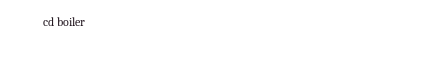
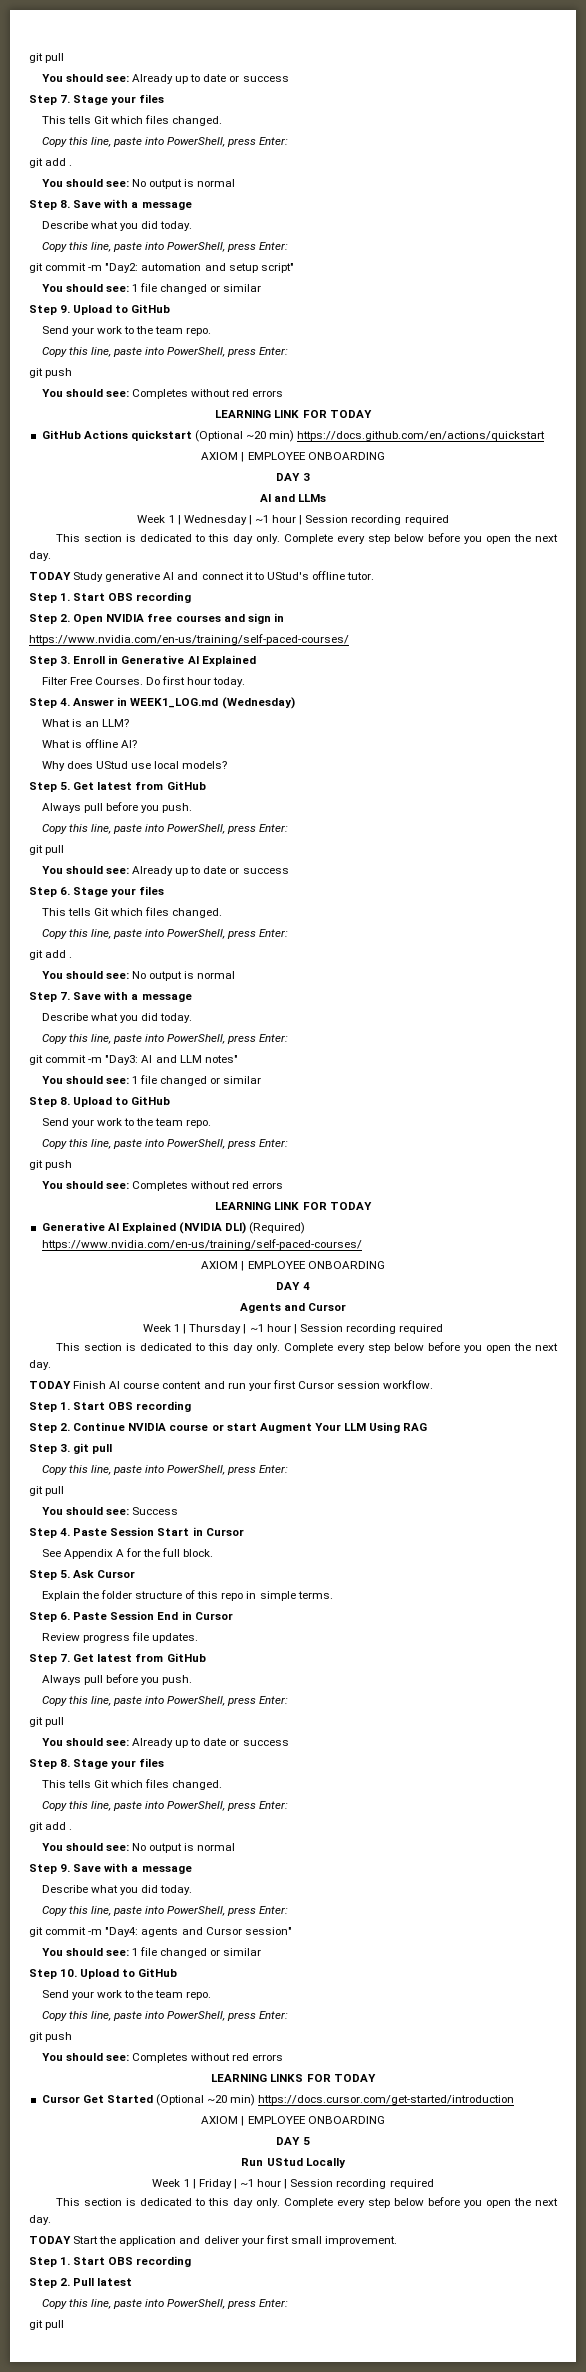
[43,17,86,26] cd boiler -> [29,53,65,63] [41,74,289,84] [29,94,165,105] [41,115,223,126] [41,137,289,147] [29,158,73,168] [41,179,236,189] [29,199,192,210] [41,221,193,231] [41,242,289,252] [29,263,294,273] [41,283,262,294] [29,304,171,315] [41,326,212,336] [41,347,289,357] [29,368,73,378] [41,389,284,399] [215,410,372,418] [41,430,546,442] [201,452,385,462] [276,473,310,481] [259,494,327,502] [137,515,449,525] [56,533,559,544] [29,551,51,561] [29,571,375,582] [29,592,192,603] [29,613,284,624] [29,634,349,645] [29,655,256,666] [41,676,246,687] [29,697,295,709] [41,719,130,727] [41,739,138,748] [41,761,228,771] [29,781,206,792] [41,802,193,813] [41,824,289,834] [29,845,65,855] [41,866,289,876] [29,886,165,897] [41,907,223,918] [41,929,289,939] [29,950,73,960] [41,971,236,981] [29,991,192,1002] [41,1013,193,1023] [41,1034,289,1044] [29,1055,238,1065] [41,1075,262,1086] [29,1096,171,1107] [41,1118,212,1128] [41,1139,289,1149] [29,1160,73,1170] [41,1181,284,1191] [215,1202,372,1210] [41,1222,306,1234] [41,1239,362,1250] [201,1261,385,1271] [276,1282,310,1290] [239,1303,347,1313] [142,1324,444,1334] [56,1342,559,1353] [29,1360,51,1370] [29,1380,434,1391] [29,1401,192,1412] [29,1422,428,1433] [29,1443,113,1454] [41,1465,289,1475] [29,1486,65,1496] [41,1507,179,1515] [29,1527,244,1538] [41,1548,214,1559] [29,1570,136,1580] [41,1590,333,1601] [29,1611,233,1622] [41,1632,199,1643] [29,1653,206,1664] [41,1674,193,1685] [41,1696,289,1706] [29,1717,65,1727] [41,1738,289,1748] [29,1758,165,1769] [41,1779,223,1790] [41,1801,289,1811] [29,1822,73,1832] [41,1843,236,1853] [29,1863,192,1874] [41,1885,193,1895] [41,1906,289,1916] [29,1927,292,1937] [41,1947,262,1958] [29,1968,178,1979] [41,1990,212,2000] [41,2011,289,2021] [29,2032,73,2042] [41,2053,284,2063] [211,2074,376,2082] [41,2094,515,2106] [201,2116,385,2126] [276,2137,310,2145] [241,2158,346,2168] [152,2179,434,2189] [56,2197,559,2208] [29,2215,51,2225] [29,2235,397,2246] [29,2256,192,2267] [29,2278,133,2288] [41,2299,289,2309] [29,2320,65,2330] git pull // You should see: Already up to date or success // Step 7. Stage your files // This tells Git which files changed. // Copy this line, paste into PowerShell, press Enter: // git add . // You should see: No output is normal // Step 8. Save with a message // Describe what you did today. // Copy this line, paste into PowerShell, press Enter: // git commit -m "Day2: automation and setup script" // You should see: 1 file changed or similar // Step 9. Upload to GitHub // Send your work to the team repo. // Copy this line, paste into PowerShell, press Enter: // git push // You should see: Completes without red errors // LEARNING LINK FOR TODAY // GitHub Actions quickstart (Optional ~20 min) https://docs.github.com/en/actions/quickstart // AXIOM | EMPLOYEE ONBOARDING // DAY 3 // AI and LLMs // Week 1 | Wednesday | ~1 hour | Session recording required // This section is dedicated to this day only. Complete every step below before you open the next day. // TODAY Study generative AI and connect it to UStud's offline tutor. // Step 1. Start OBS recording // Step 2. Open NVIDIA free courses and sign in // https://www.nvidia.com/en-us/training/self-paced-courses/ // Step 3. Enroll in Generative AI Explained // Filter Free Courses. Do first hour today. // Step 4. Answer in WEEK1_LOG.md (Wednesday) // What is an LLM? // What is offline AI? // Why does UStud use local models? // Step 5. Get latest from GitHub // Always pull before you push. // Copy this line, paste into PowerShell, press Enter: // git pull // You should see: Already up to date or success // Step 6. Stage your files // This tells Git which files changed. // Copy this line, paste into PowerShell, press Enter: // git add . // You should see: No output is normal // Step 7. Save with a message // Describe what you did today. // Copy this line, paste into PowerShell, press Enter: // git commit -m "Day3: AI and LLM notes" // You should see: 1 file changed or similar // Step 8. Upload to GitHub // Send your work to the team repo. // Copy this line, paste into PowerShell, press Enter: // git push // You should see: Completes without red errors // LEARNING LINK FOR TODAY // Generative AI Explained (NVIDIA DLI) (Required) https://www.nvidia.com/en-us/training/self-paced-courses/ // AXIOM | EMPLOYEE ONBOARDING // DAY 4 // Agents and Cursor // Week 1 | Thursday | ~1 hour | Session recording required // This section is dedicated to this day only. Complete every step below before you open the next day. // TODAY Finish AI course content and run your first Cursor session workflow. // Step 1. Start OBS recording // Step 2. Continue NVIDIA course or start Augment Your LLM Using RAG // Step 3. git pull // Copy this line, paste into PowerShell, press Enter: // git pull // You should see: Success // Step 4. Paste Session Start in Cursor // See Appendix A for the full block. // Step 5. Ask Cursor // Explain the folder structure of this repo in simple terms. // Step 6. Paste Session End in Cursor // Review progress file updates. // Step 7. Get latest from GitHub // Always pull before you push. // Copy this line, paste into PowerShell, press Enter: // git pull // You should see: Already up to date or success // Step 8. Stage your files // This tells Git which files changed. // Copy this line, paste into PowerShell, press Enter: // git add . // You should see: No output is normal // Step 9. Save with a message // Describe what you did today. // Copy this line, paste into PowerShell, press Enter: // git commit -m "Day4: agents and Cursor session" // You should see: 1 file changed or similar // Step 10. Upload to GitHub // Send your work to the team repo. // Copy this line, paste into PowerShell, press Enter: // git push // You should see: Completes without red errors // LEARNING LINKS FOR TODAY // Cursor Get Started (Optional ~20 min) https://docs.cursor.com/get-started/introduction // AXIOM | EMPLOYEE ONBOARDING // DAY 5 // Run UStud Locally // Week 1 | Friday | ~1 hour | Session recording required // This section is dedicated to this day only. Complete every step below before you open the next day. // TODAY Start the application and deliver your first small improvement. // Step 1. Start OBS recording // Step 2. Pull latest // Copy this line, paste into PowerShell, press Enter: // git pull

